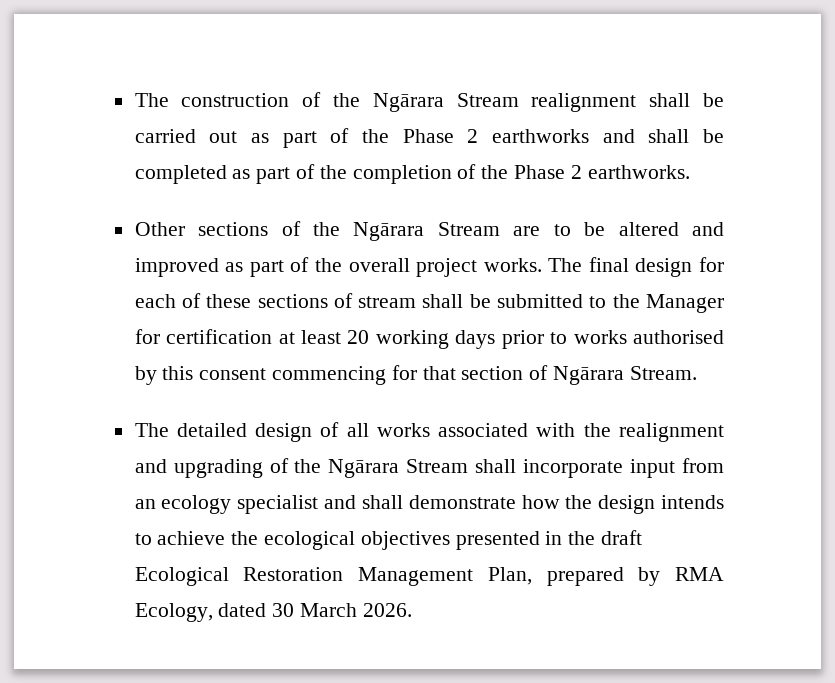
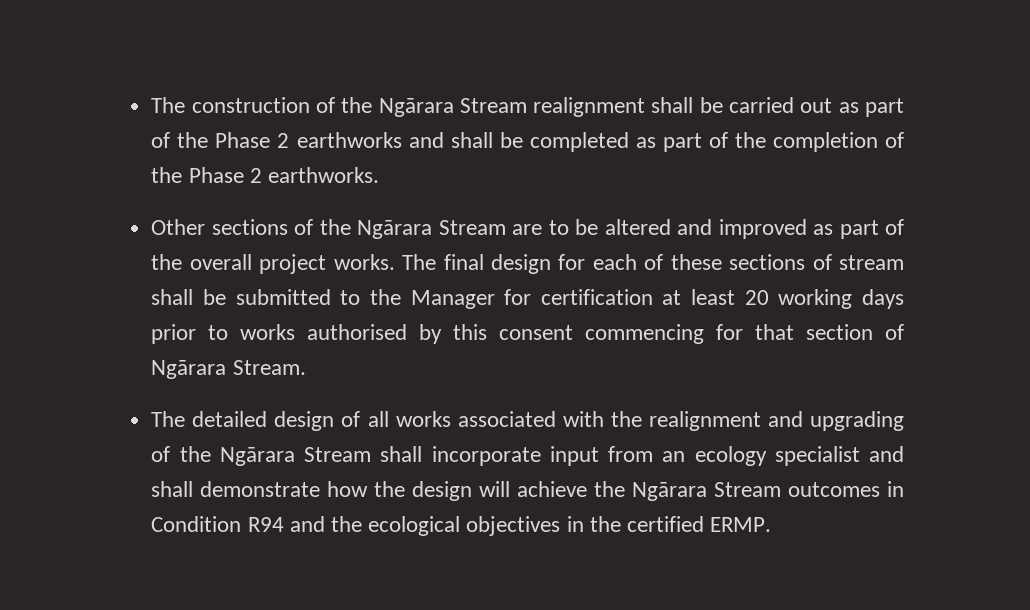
[661,495,724,509] [134,531,226,545] intends to achieve -> [479,481,905,501] [151,516,325,532] will achieve the Ngārara Stream outcomes in Condition R94 and
[455,531,540,550] presented -> (561, 526) none
[601,530,643,545] [134,567,725,586] [134,603,412,622] draft Ecological Restoration Management Plan, prepared by RMA Ecology, dated 30 March 2026. -> [626,516,772,532] certified ERMP.

